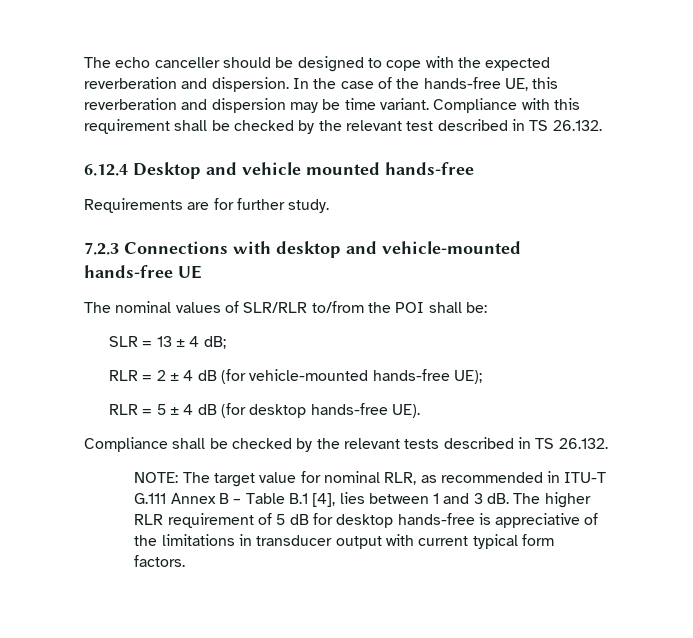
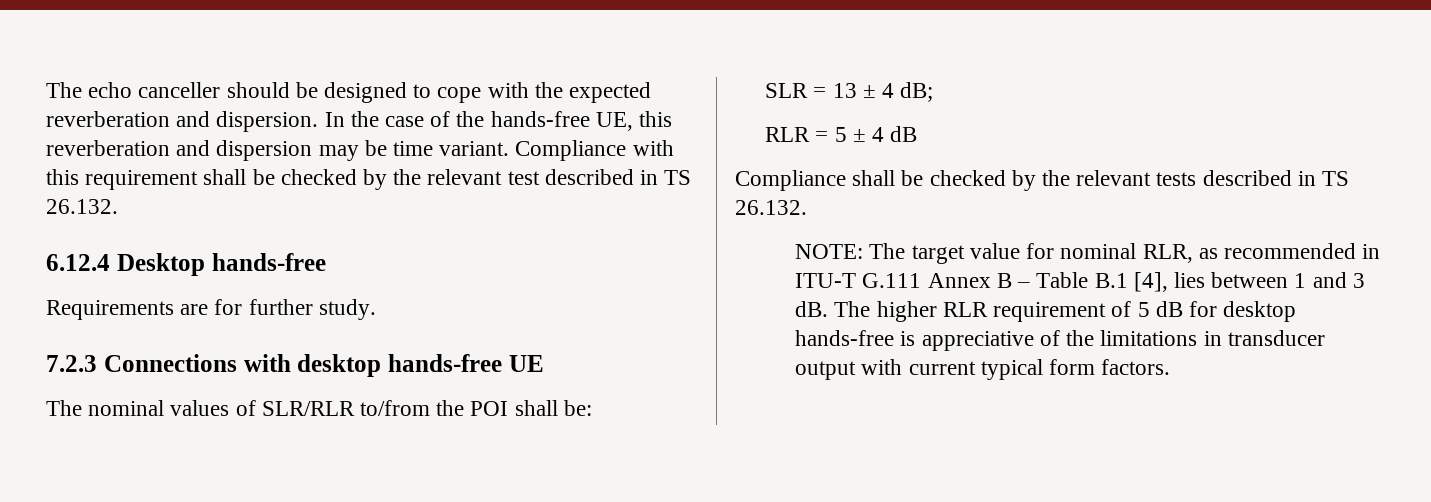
[206,162,380,175] and vehicle mounted -> (205, 264) none
[346,241,521,254] and vehicle-mounted -> (382, 365) none
[109,369,483,384] // RLR = 2 ± 4 dB (for vehicle-mounted hands-free UE); -> (934, 92) none
[221,403,421,418] (for desktop hands-free UE). -> (918, 134) none

